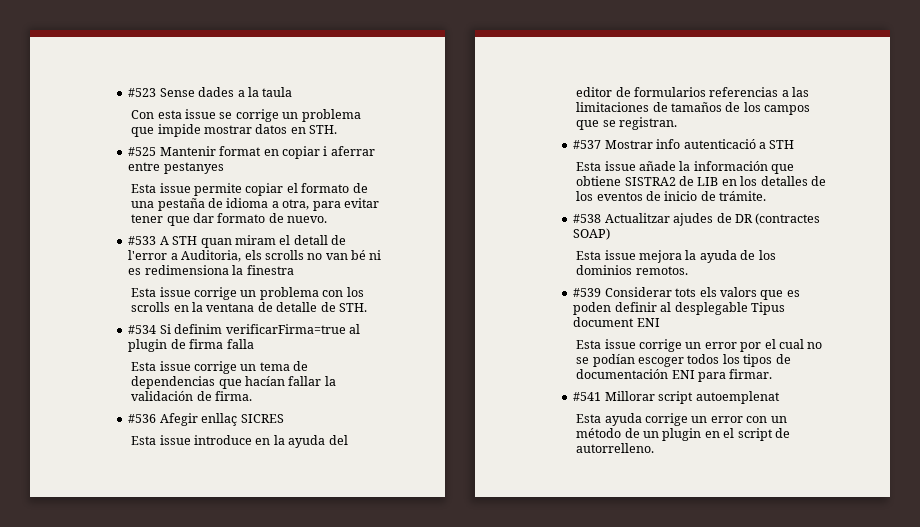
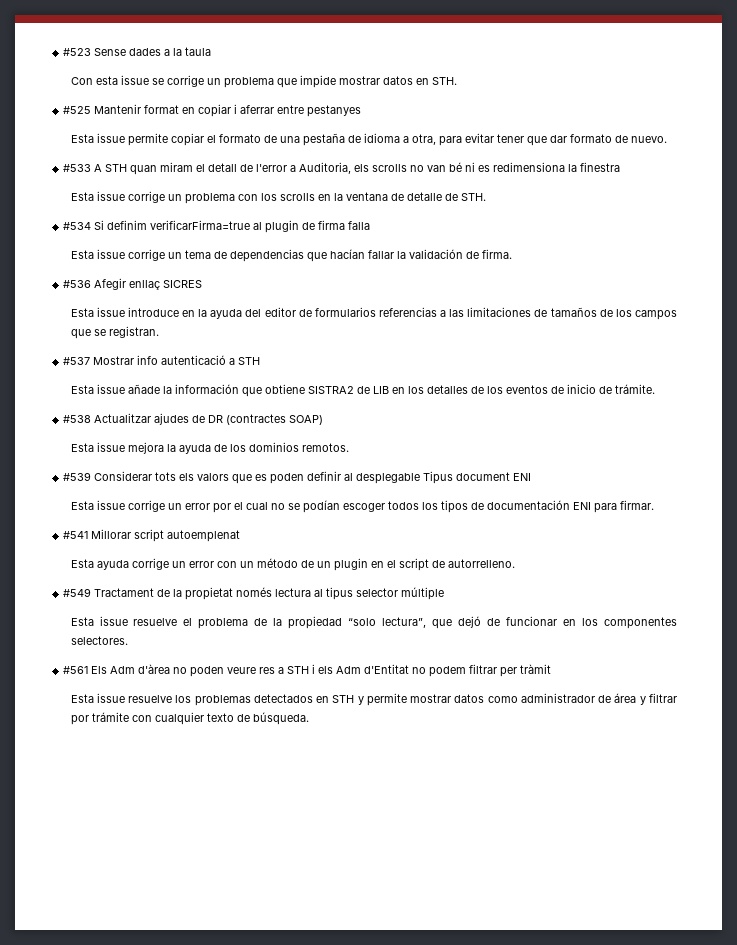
(655, 448) none -> [63,587,445,600] [70,616,677,629] [70,636,128,645] [63,664,552,677] [70,693,678,706] [70,712,309,725] // #549 Tractament de la propietat només lectura al tipus selector múltiple // Esta issue resuelve el problema de la propiedad “solo lectura”, que dejó de funcionar en los componentes selectores. // #561 Els Adm d'àrea no poden veure res a STH i els Adm d'Entitat no podem filtrar per tràmit // Esta issue resuelve los problemas detectados en STH y permite mostrar datos como administrador de área y filtrar por trámite con cualquier texto de búsqueda.

